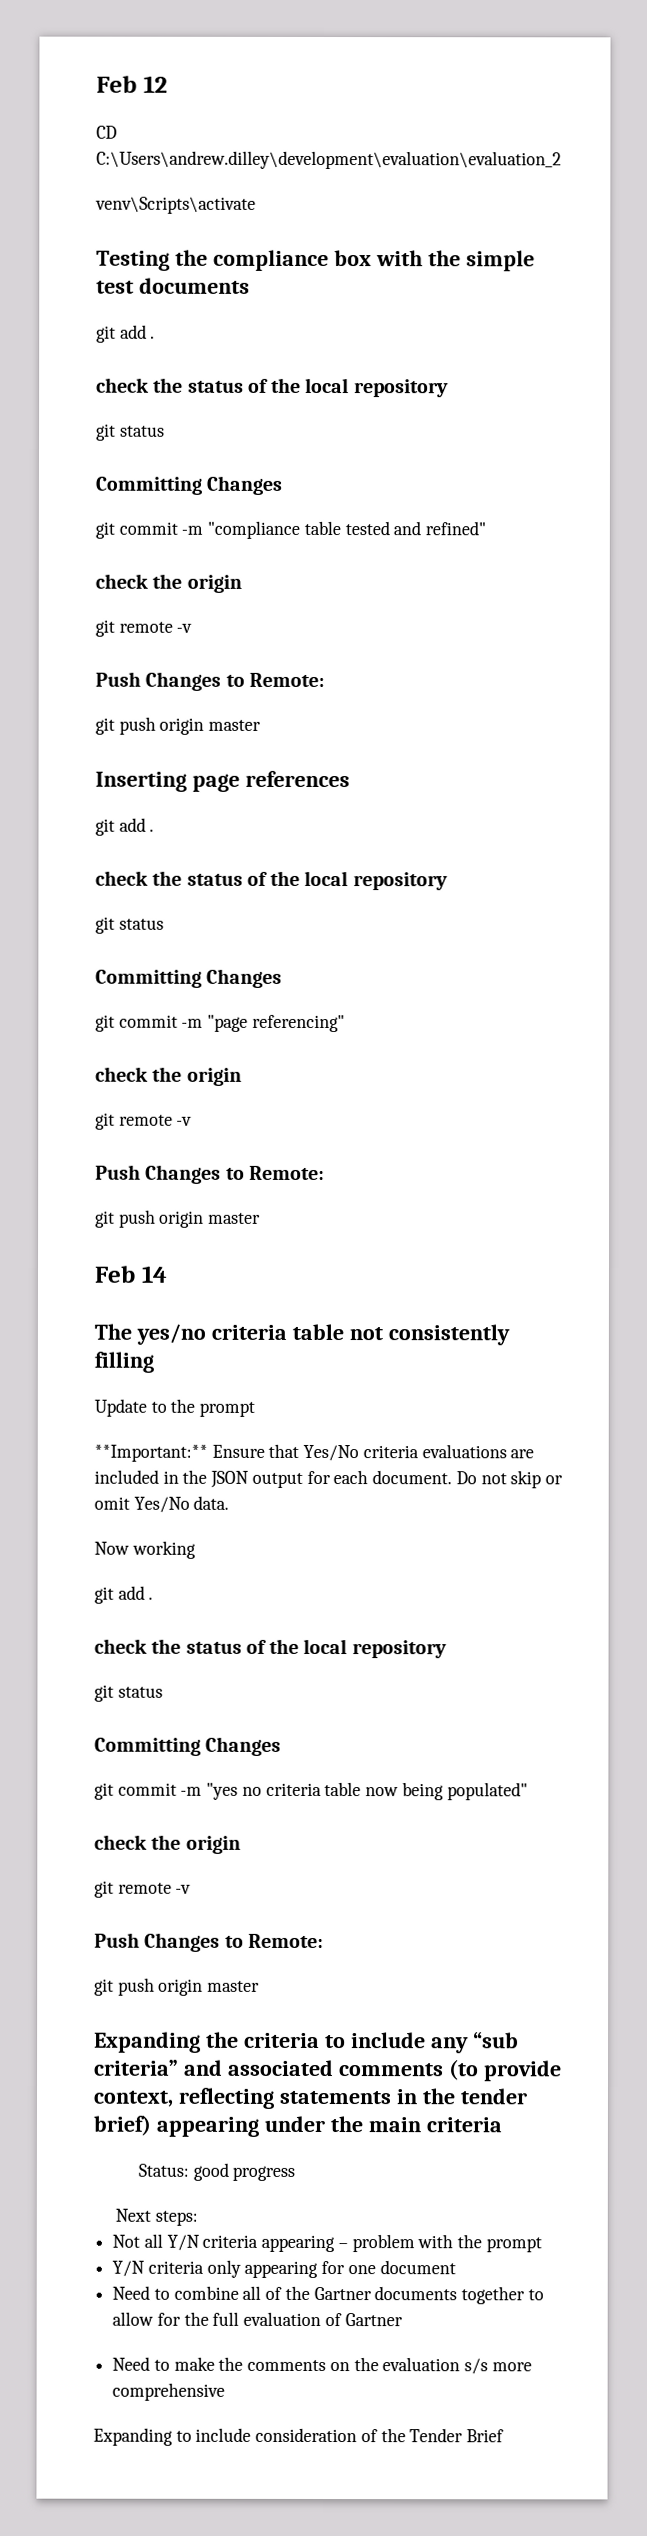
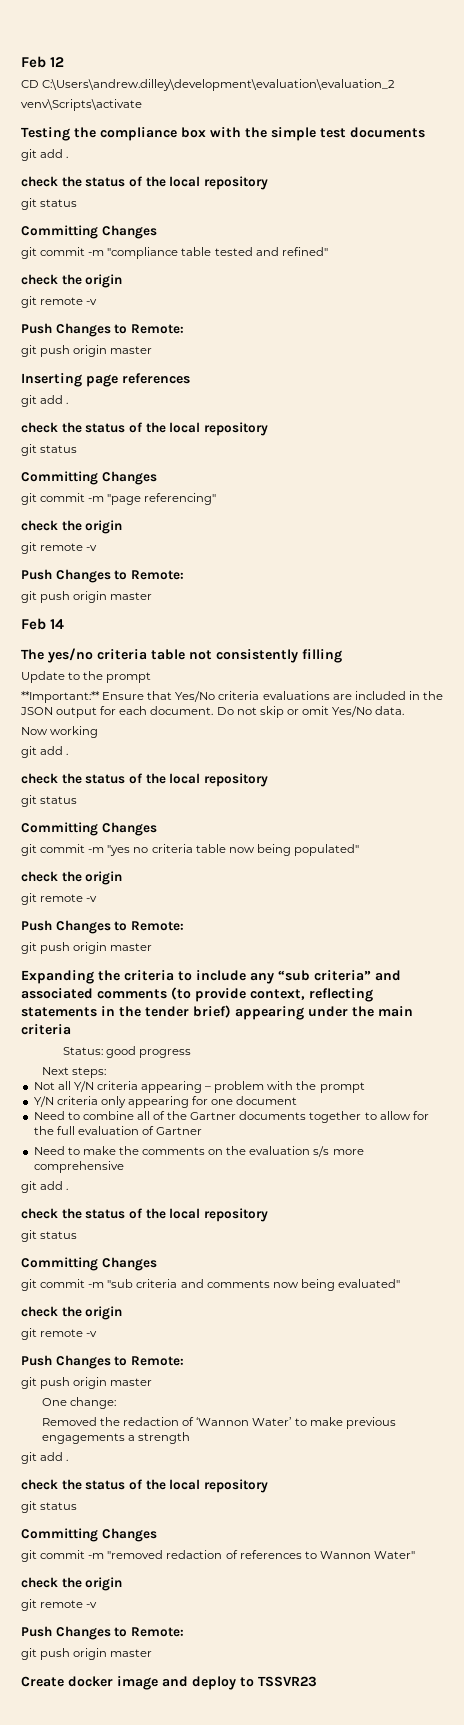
[93,2427,505,2446] Expanding to include consideration of the Tender Brief -> [21,1181,69,1193] [21,1208,268,1222] [21,1230,78,1242] [21,1257,157,1271] [21,1279,400,1291] [21,1306,123,1320] [21,1328,98,1340] [21,1355,184,1369] [21,1377,153,1389] [41,1397,117,1409] [41,1417,396,1429] [41,1432,191,1444] [21,1452,69,1464] [21,1479,268,1493] [21,1501,78,1513] [21,1528,157,1542] [21,1550,415,1562] [21,1577,123,1591] [21,1599,98,1611] [21,1626,184,1640] [21,1648,153,1660] [21,1676,317,1690] git add . // check the status of the local repository // git status // Committing Changes // git commit -m "sub criteria and comments now being evaluated" // check the origin // git remote -v // Push Changes to Remote: // git push origin master // One change: // Removed the redaction of ‘Wannon Water’ to make previous engagements a strength // git add . // check the status of the local repository // git status // Committing Changes // git commit -m "removed redaction of references to Wannon Water" // check the origin // git remote -v // Push Changes to Remote: // git push origin master // Create docker image and deploy to TSSVR23

